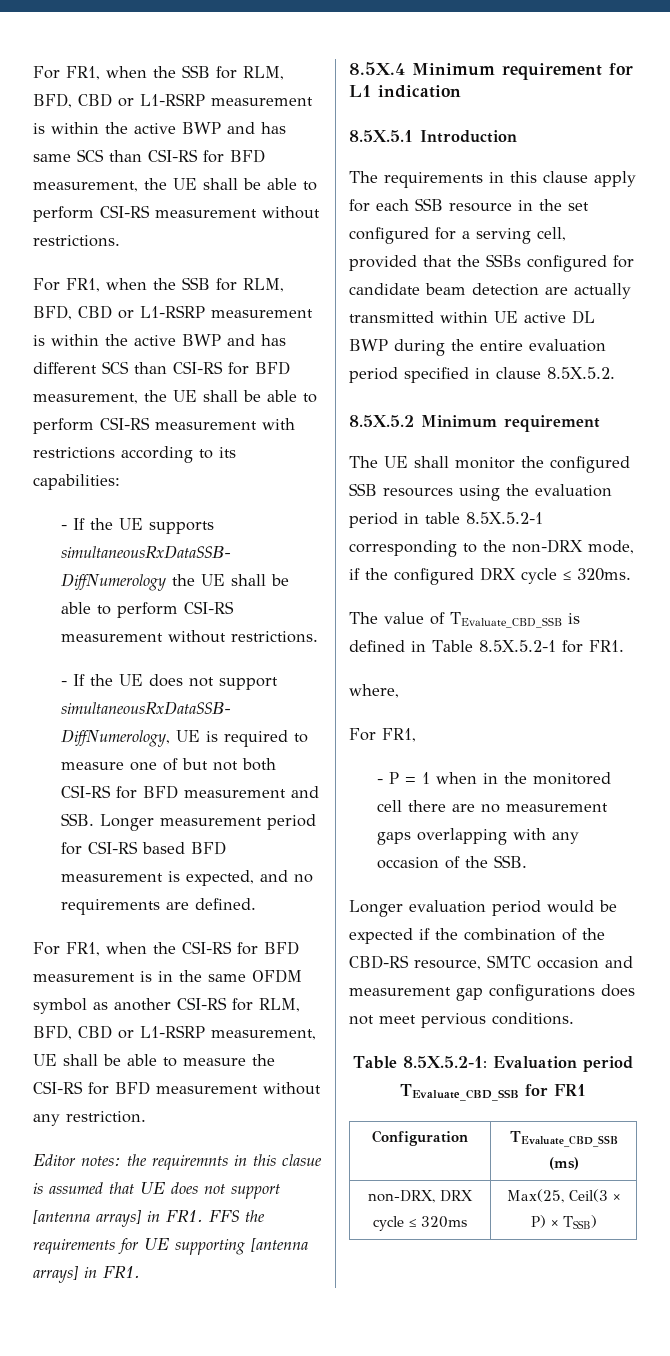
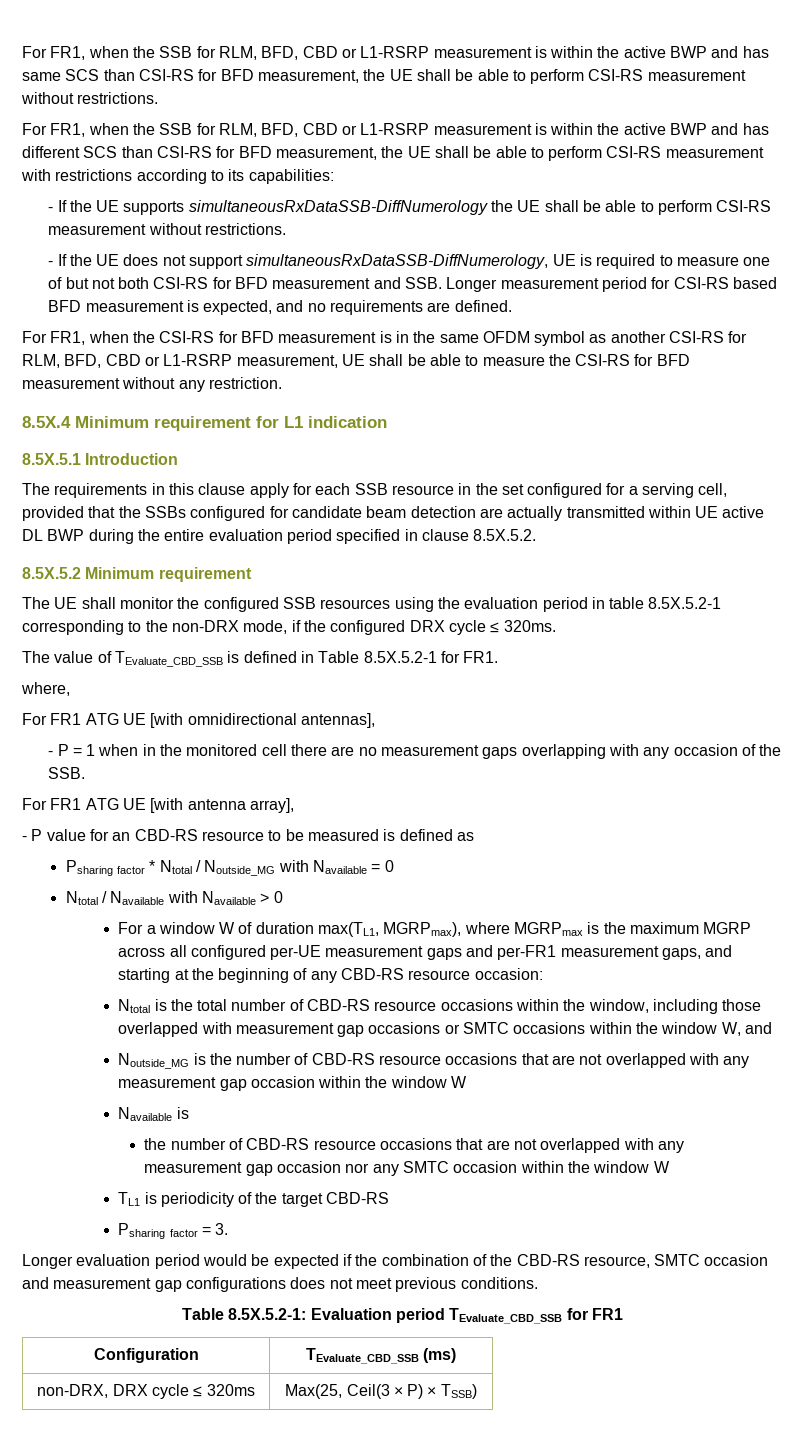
[33,1154,322,1170] [33,1182,280,1199] [33,1209,265,1227] [33,1237,308,1255] [33,1265,140,1283] // Editor notes: the requiremnts in this clasue is assumed that UE does not support [antenna arrays] in FR1. FFS the requirements for UE supporting [antenna arrays] in FR1. -> (282, 383) none
[382,728,416,742] FR1, -> [50,713,375,728] FR1 ATG UE [with omnidirectional antennas],
(528, 861) none -> [22,798,294,813] [22,829,474,841] [65,860,394,876] [65,891,283,905] [118,922,752,937] [118,945,733,960] [118,968,543,983] [118,999,762,1014] [118,1022,773,1037] [118,1053,750,1069] [118,1076,468,1091] [118,1107,189,1121] [144,1138,684,1153] [144,1161,670,1176] [118,1192,390,1207] [118,1223,229,1239] // For FR1 ATG UE [with antenna array], // - P value for an CBD-RS resource to be measured is defined as // Psharing factor * Ntotal / Noutside_MG with Navailable = 0 // Ntotal / Navailable with Navailable > 0 // For a window W of duration max(TL1, MGRPmax), where MGRPmax is the maximum MGRP across all configured per-UE measurement gaps and per-FR1 measurement gaps, and starting at the beginning of any CBD-RS resource occasion: // Ntotal is the total number of CBD-RS resource occasions within the window, including those overlapped with measurement gap occasions or SMTC occasions within the window W, and // Noutside_MG is the number of CBD-RS resource occasions that are not overlapped with any measurement gap occasion within the window W // Navailable is // the number of CBD-RS resource occasions that are not overlapped with any measurement gap occasion nor any SMTC occasion within the window W // TL1 is periodicity of the target CBD-RS // Psharing factor = 3.
[421,1013,486,1028] pervious -> [395,1277,457,1292] previous

